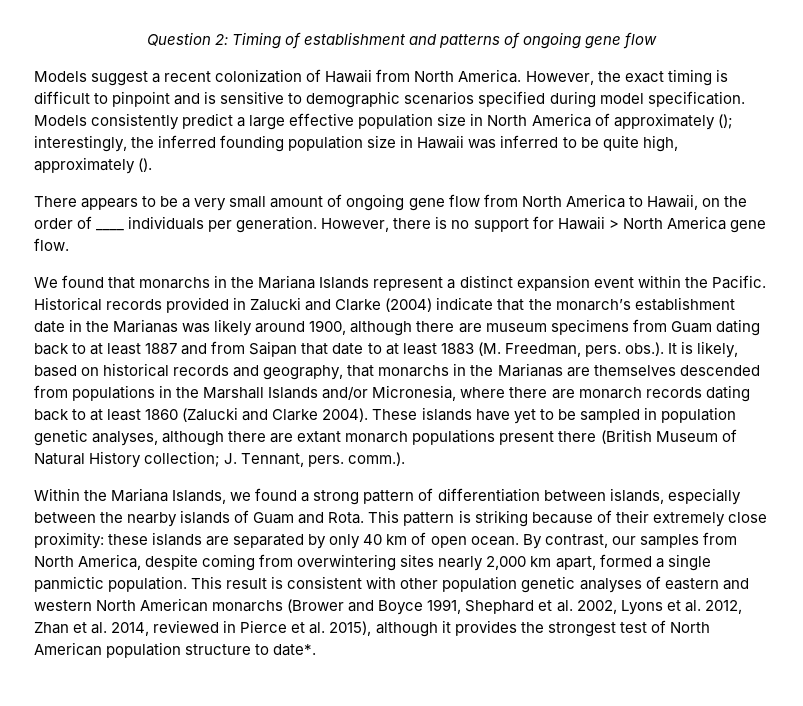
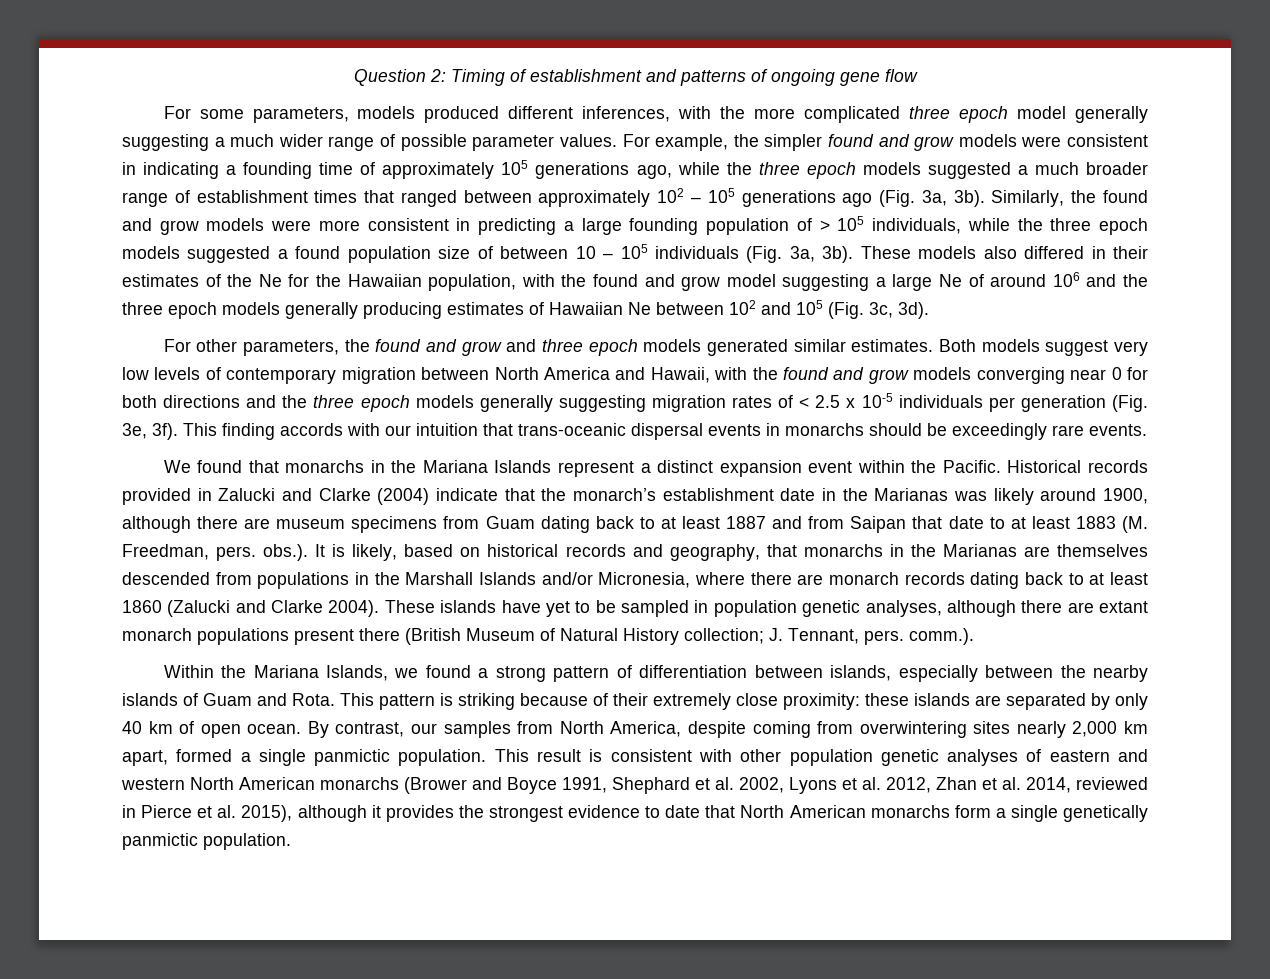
[34,69,728,86] [34,91,745,108] [34,113,733,130] [34,135,678,152] [34,157,153,174] [34,194,747,211] [34,216,93,229] [96,216,766,233] [34,238,69,251] Models suggest a recent colonization of Hawaii from North America. However, the exact timing is difficult to pinpoint and is sensitive to demographic scenarios specified during model specification. Models consistently predict a large effective population size in North America of approximately (); interestingly, the inferred founding population size in Hawaii was inferred to be quite high, approximately (). // There appears to be a very small amount of ongoing gene flow from North America to Hawaii, on the order of ____ individuals per generation. However, there is no support for Hawaii > North America gene flow. -> [163,106,1149,123] [122,134,1148,151] [122,160,1148,179] [122,188,1149,207] [122,216,1148,235] [122,244,1149,263] [122,272,1149,291] [122,300,929,319] [163,339,1149,356] [122,367,1149,384] [122,393,1148,412] [122,423,1147,440] For some parameters, models produced different inferences, with the more complicated three epoch model generally suggesting a much wider range of possible parameter values. For example, the simpler found and grow models were consistent in indicating a founding time of approximately 105 generations ago, while the three epoch models suggested a much broader range of establishment times that ranged between approximately 102 – 105 generations ago (Fig. 3a, 3b). Similarly, the found and grow models were more consistent in predicting a large founding population of > 105 individuals, while the three epoch models suggested a found population size of between 10 – 105 individuals (Fig. 3a, 3b). These models also differed in their estimates of the Ne for the Hawaiian population, with the found and grow model suggesting a large Ne of around 106 and the three epoch models generally producing estimates of Hawaiian Ne between 102 and 105 (Fig. 3c, 3d). // For other parameters, the found and grow and three epoch models generated similar estimates. Both models suggest very low levels of contemporary migration between North America and Hawaii, with the found and grow models converging near 0 for both directions and the three epoch models generally suggesting migration rates of < 2.5 x 10-5 individuals per generation (Fig. 3e, 3f). This finding accords with our intuition that trans-oceanic dispersal events in monarchs should be exceedingly rare events.
[619,620,710,633] [34,642,317,658] test of North American population structure to date*. -> [568,805,1149,822] [122,833,291,850] evidence to date that North American monarchs form a single genetically panmictic population.

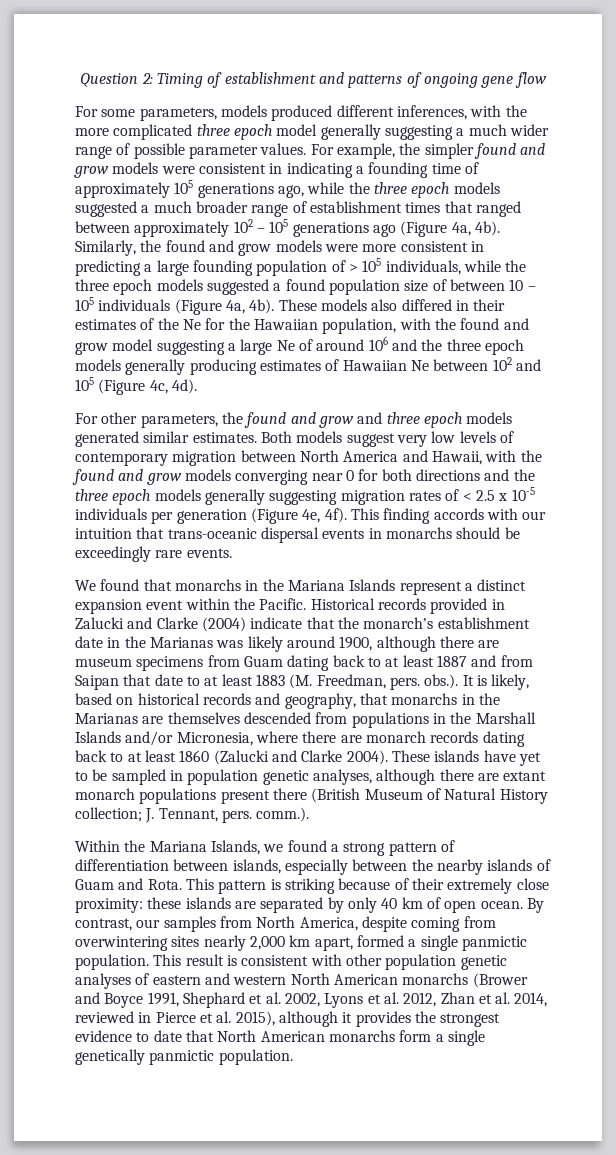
[879,190,985,207] (Fig. 3a, 3b). -> [400,221,500,237] (Figure 4a, 4b).
[746,246,854,263] (Fig. 3a, 3b). -> [174,299,275,315] (Figure 4a, 4b).
[828,302,929,319] (Fig. 3c, 3d). -> [98,379,197,395] (Figure 4c, 4d).
[1111,395,1148,412] [122,423,178,440] (Fig. 3e, 3f). -> [250,508,347,524] (Figure 4e, 4f).

